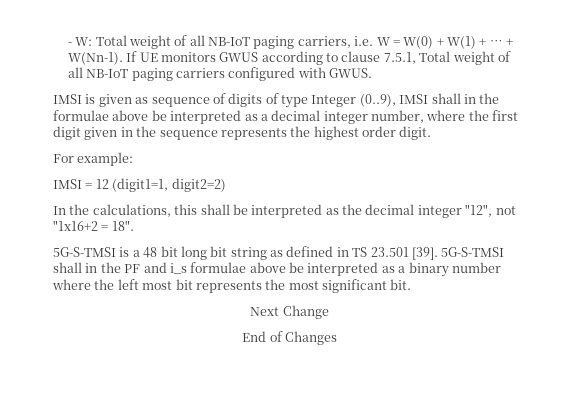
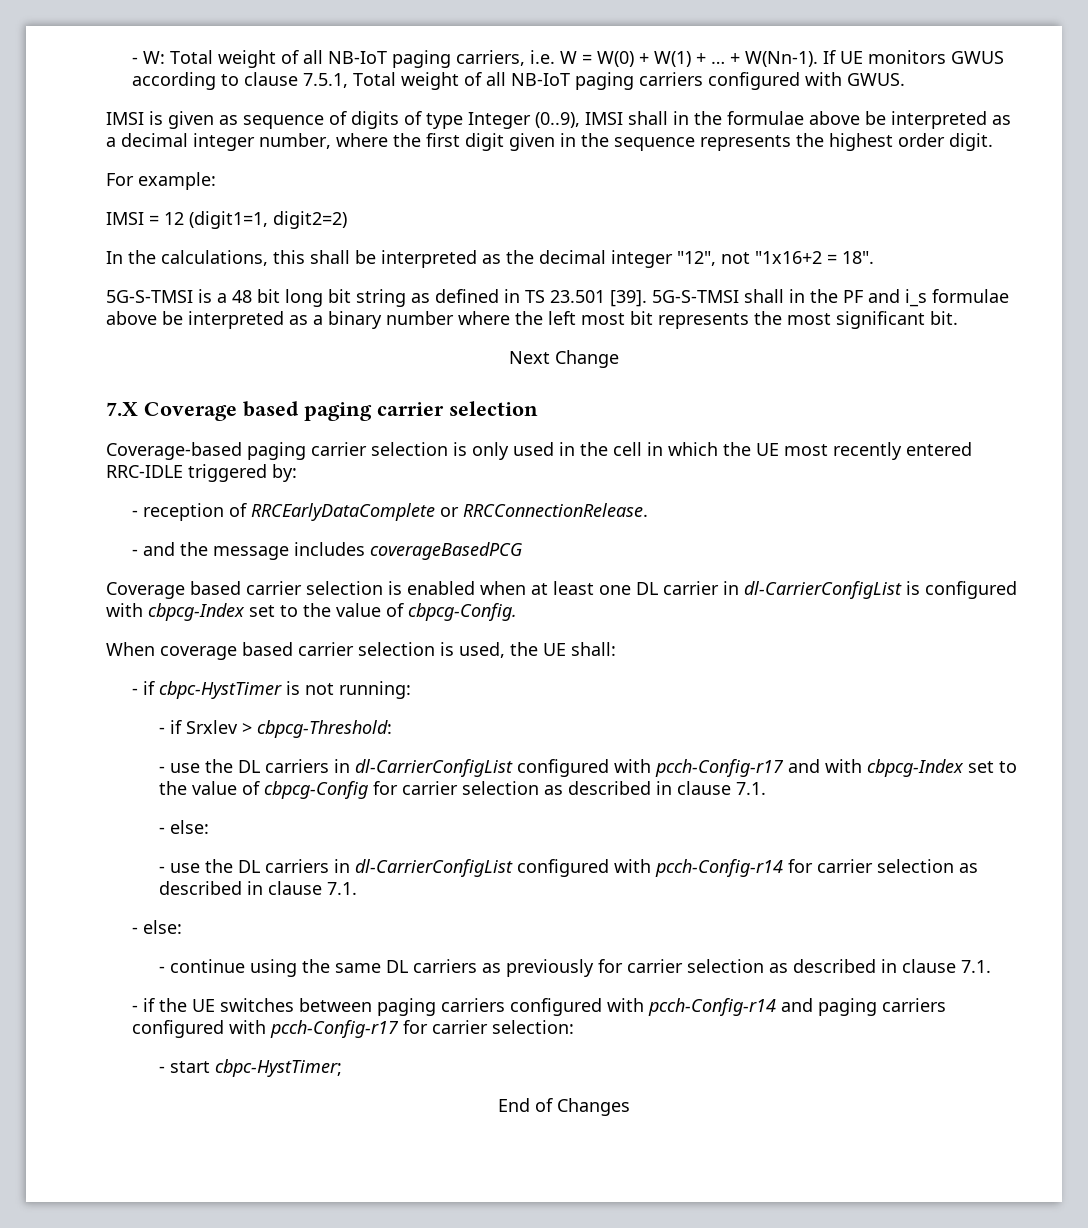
(329, 312) none -> [106,401,538,421] [106,442,972,460] [106,464,297,482] [132,503,649,521] [132,542,523,560] [106,581,1017,599] [106,603,517,621] [106,642,616,660] [132,681,412,699] [158,720,392,738] [158,759,1017,777] [158,781,766,799] [158,820,209,834] [158,859,978,877] [158,881,357,895] [132,920,183,934] [158,959,991,977] [132,998,947,1016] [132,1020,575,1038] [158,1059,342,1077] // 7.X Coverage based paging carrier selection // Coverage-based paging carrier selection is only used in the cell in which the UE most recently entered RRC-IDLE triggered by: // - reception of RRCEarlyDataComplete or RRCConnectionRelease. // - and the message includes coverageBasedPCG // Coverage based carrier selection is enabled when at least one DL carrier in dl-CarrierConfigList is configured with cbpcg-Index set to the value of cbpcg-Config. // When coverage based carrier selection is used, the UE shall: // - if cbpc-HystTimer is not running: // - if Srxlev > cbpcg-Threshold: // - use the DL carriers in dl-CarrierConfigList configured with pcch-Config-r17 and with cbpcg-Index set to the value of cbpcg-Config for carrier selection as described in clause 7.1. // - else: // - use the DL carriers in dl-CarrierConfigList configured with pcch-Config-r14 for carrier selection as described in clause 7.1. // - else: // - continue using the same DL carriers as previously for carrier selection as described in clause 7.1. // - if the UE switches between paging carriers configured with pcch-Config-r14 and paging carriers configured with pcch-Config-r17 for carrier selection: // - start cbpc-HystTimer;

